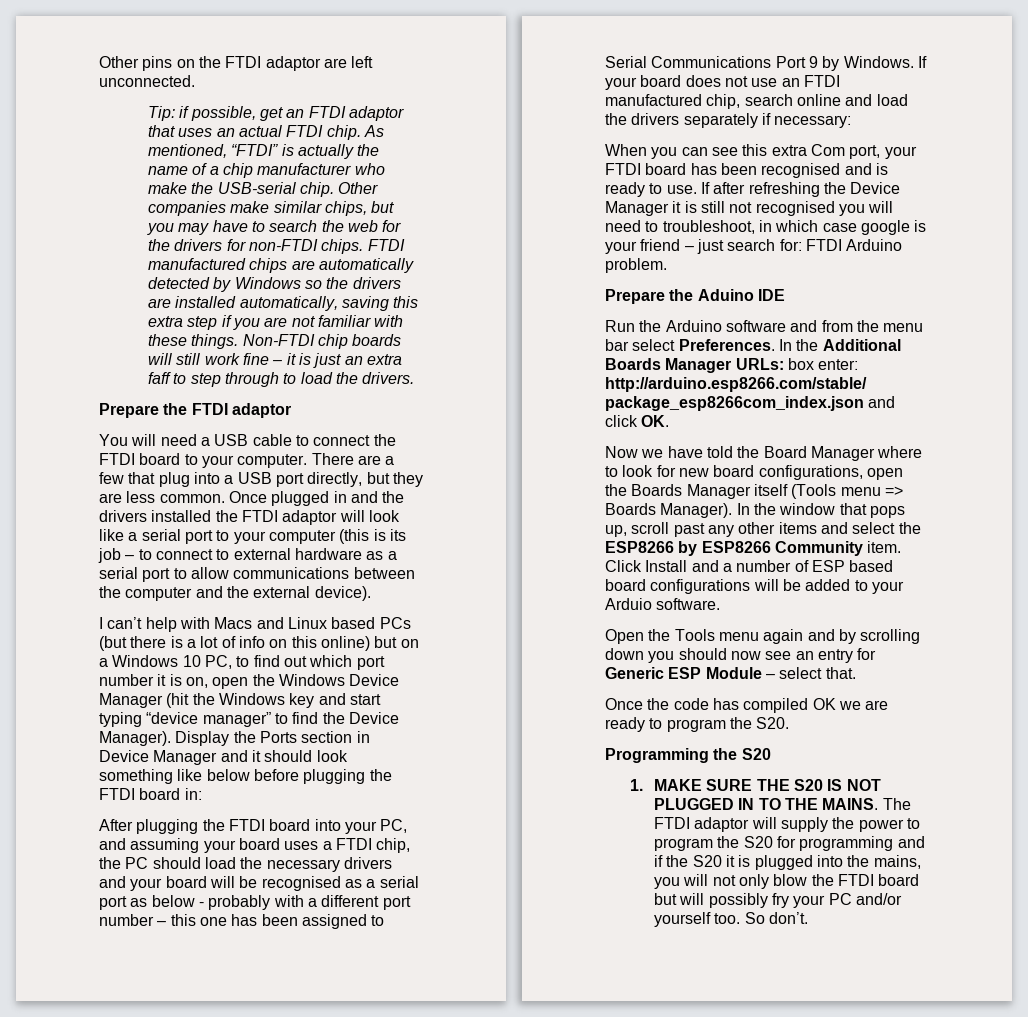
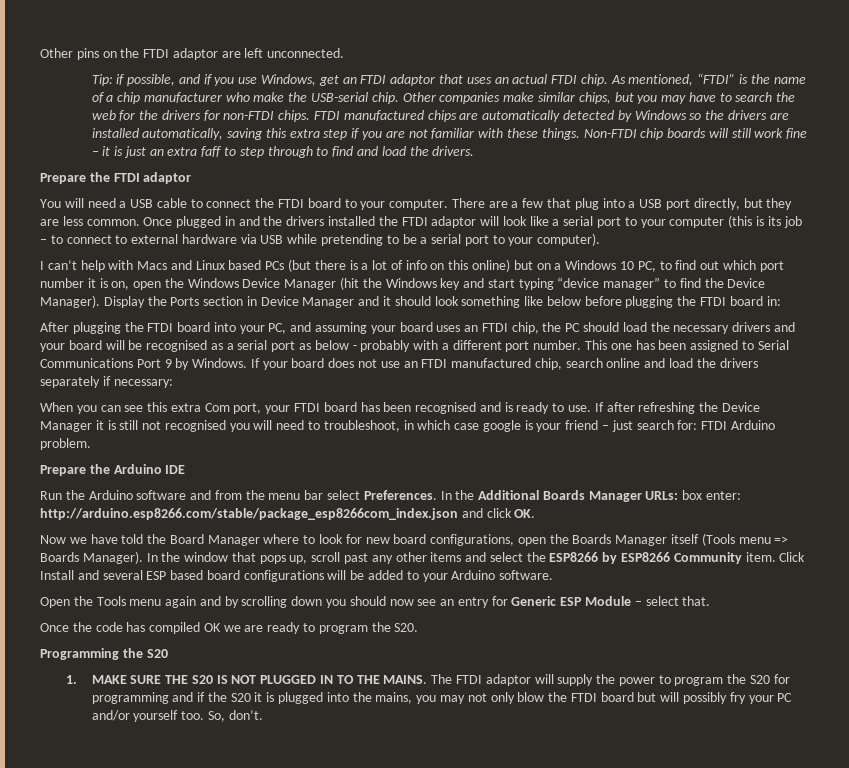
(256, 113) none -> [178,74,317,86] and if you use Windows,
[298,144,355,159] actually -> (748, 79) none
(297, 378) none -> [332,146,378,157] find and
[366,551,397,560] [99,567,415,582] [99,586,371,601] as a serial port to allow communications between the computer and the external device). -> [240,233,601,246] via USB while pretending to be a serial port to your computer).
[322,841,332,850] a -> [464,325,479,332] an
[99,914,196,926] number – this -> [533,340,608,350] number. This
[697,289,754,301] Aduino -> [113,464,162,474] Arduino
[722,560,809,572] a number of -> [102,570,143,580] several
[605,598,652,610] Arduio -> [451,570,496,580] Arduino
[683,874,709,886] will -> [439,695,465,704] may
[744,912,765,924] So -> [207,711,225,722] So,

